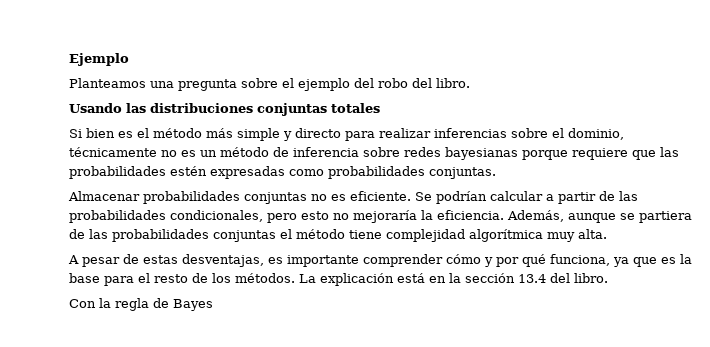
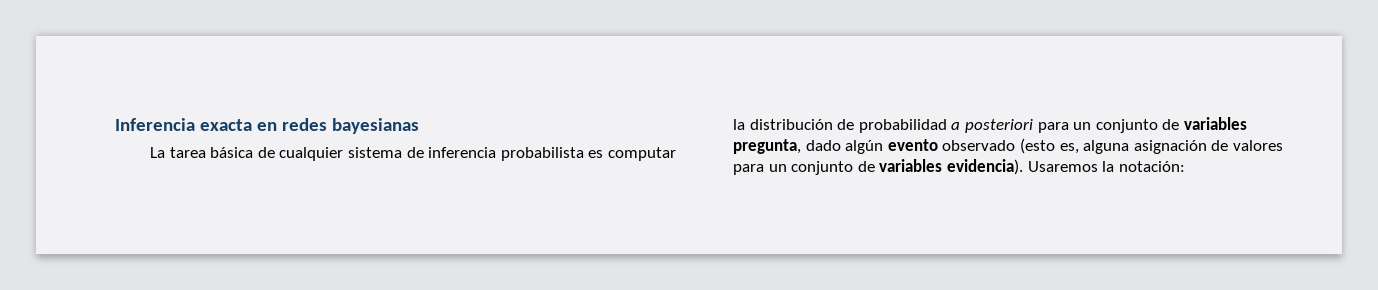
[69,53,129,66] [69,78,470,91] [69,103,380,116] [69,128,624,141] [69,147,679,160] [69,166,496,179] [68,191,638,204] [69,210,692,223] [69,229,607,242] [68,254,692,267] [69,273,608,286] [69,298,213,311] Ejemplo // Planteamos una pregunta sobre el ejemplo del robo del libro. // Usando las distribuciones conjuntas totales // Si bien es el método más simple y directo para realizar inferencias sobre el dominio, técnicamente no es un método de inferencia sobre redes bayesianas porque requiere que las probabilidades estén expresadas como probabilidades conjuntas. // Almacenar probabilidades conjuntas no es eficiente. Se podrían calcular a partir de las probabilidades condicionales, pero esto no mejoraría la eficiencia. Además, aunque se partiera de las probabilidades conjuntas el método tiene complejidad algorítmica muy alta. // A pesar de estas desventajas, es importante comprender cómo y por qué funciona, ya que es la base para el resto de los métodos. La explicación está en la sección 13.4 del libro. // Con la regla de Bayes -> [115,118,419,134] [150,147,677,161] [733,117,1247,133] [733,138,1283,154] [733,159,1185,175] Inferencia exacta en redes bayesianas // La tarea básica de cualquier sistema de inferencia probabilista es computar la distribución de probabilidad a posteriori para un conjunto de variables pregunta, dado algún evento observado (esto es, alguna asignación de valores para un conjunto de variables evidencia). Usaremos la notación:

